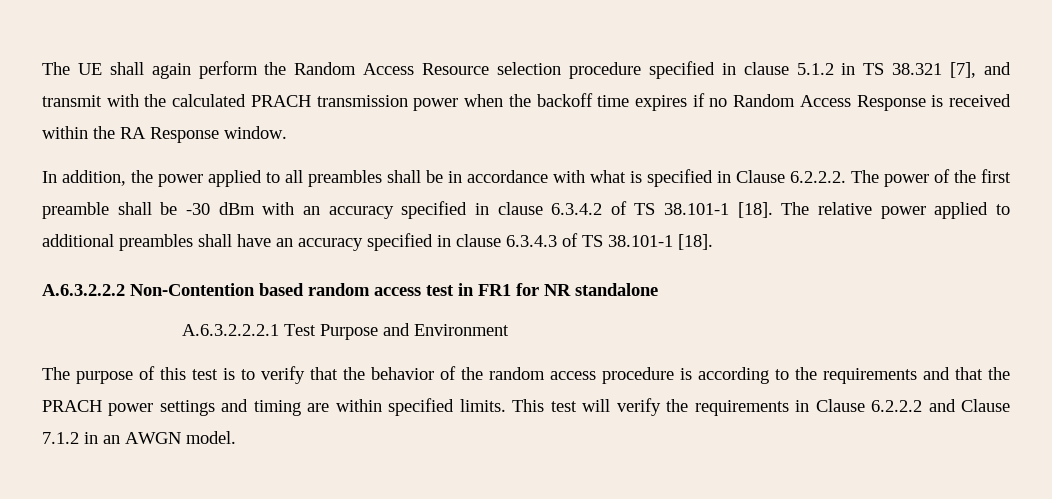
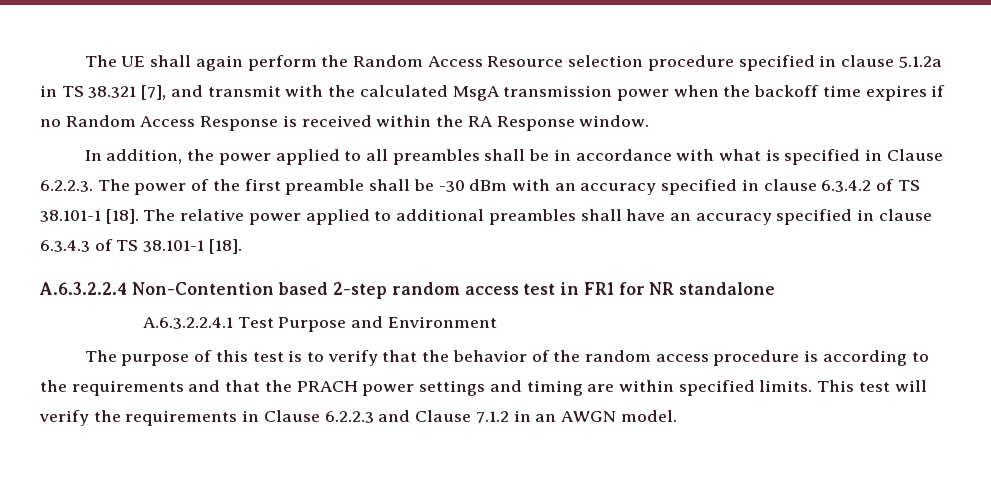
[796,63,834,75] 5.1.2 -> [898,56,942,68] 5.1.2a
[250,95,311,107] PRACH -> [452,86,500,101] MsgA
[790,171,846,183] 6.2.2.2. -> [40,180,93,192] 6.2.2.3.
[42,284,125,296] A.6.3.2.2.2 -> [39,282,127,295] A.6.3.2.2.4
(304, 289) none -> [333,282,388,299] 2-step
[181,324,279,336] A.6.3.2.2.2.1 -> [143,317,234,329] A.6.3.2.2.4.1
[871,400,923,412] 6.2.2.2 -> [324,411,374,423] 6.2.2.3

